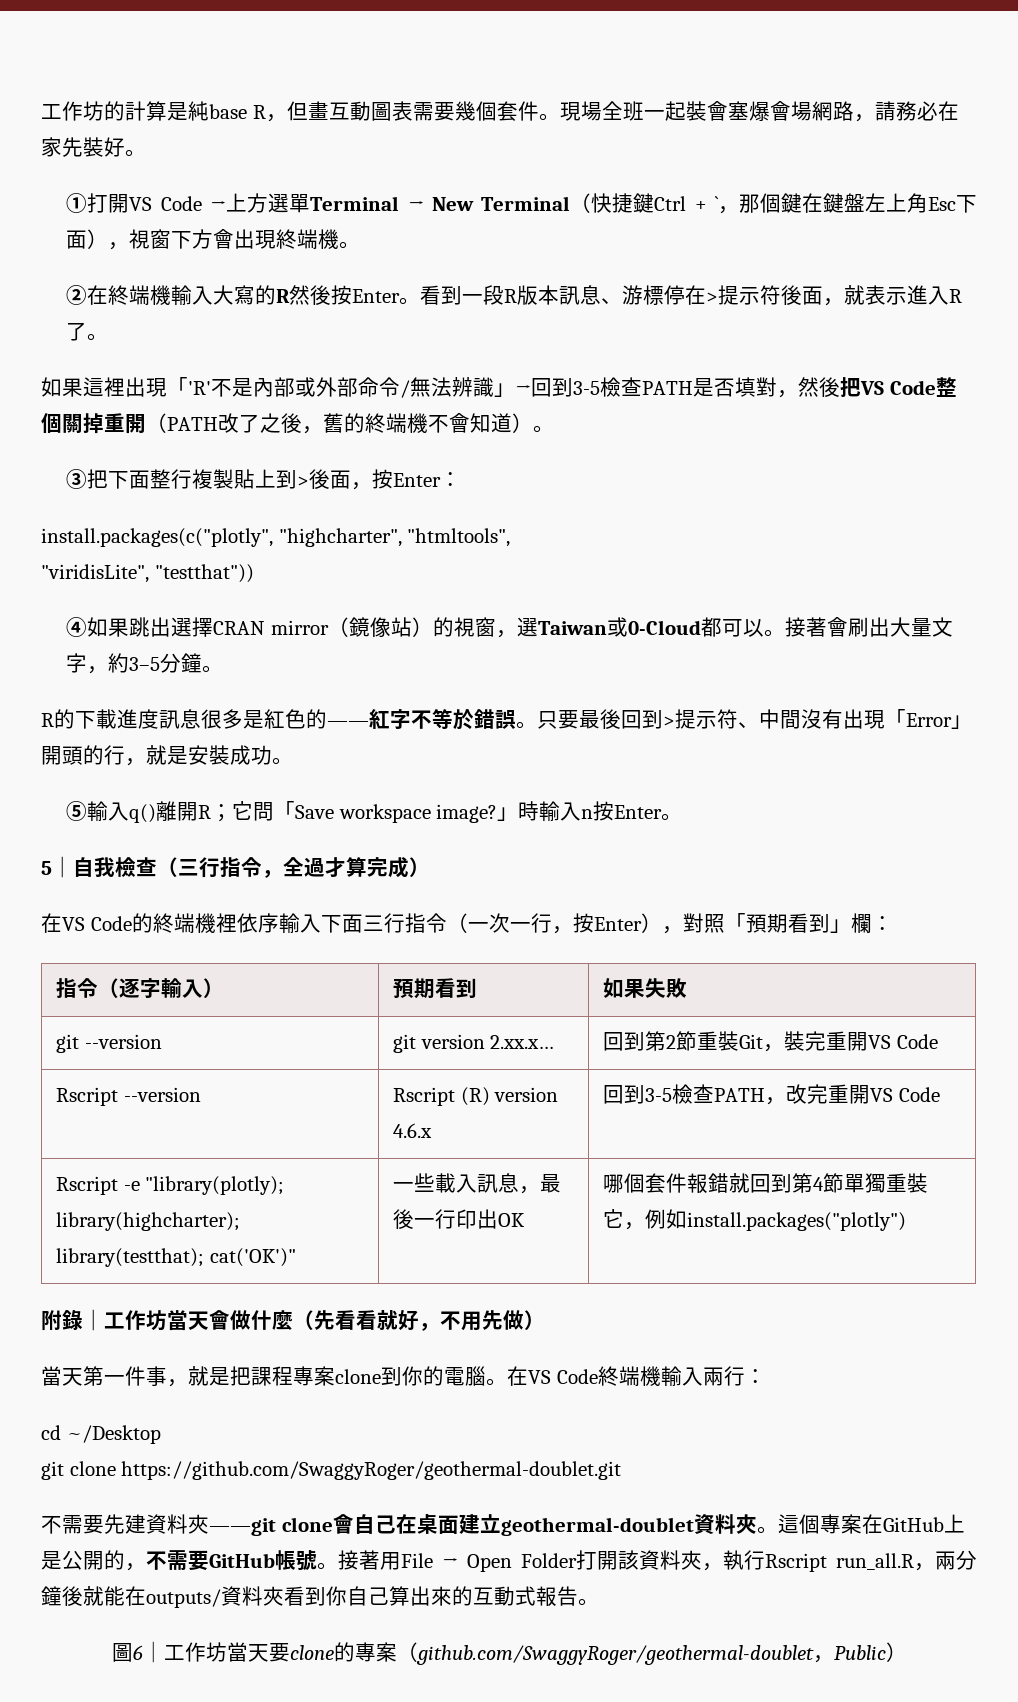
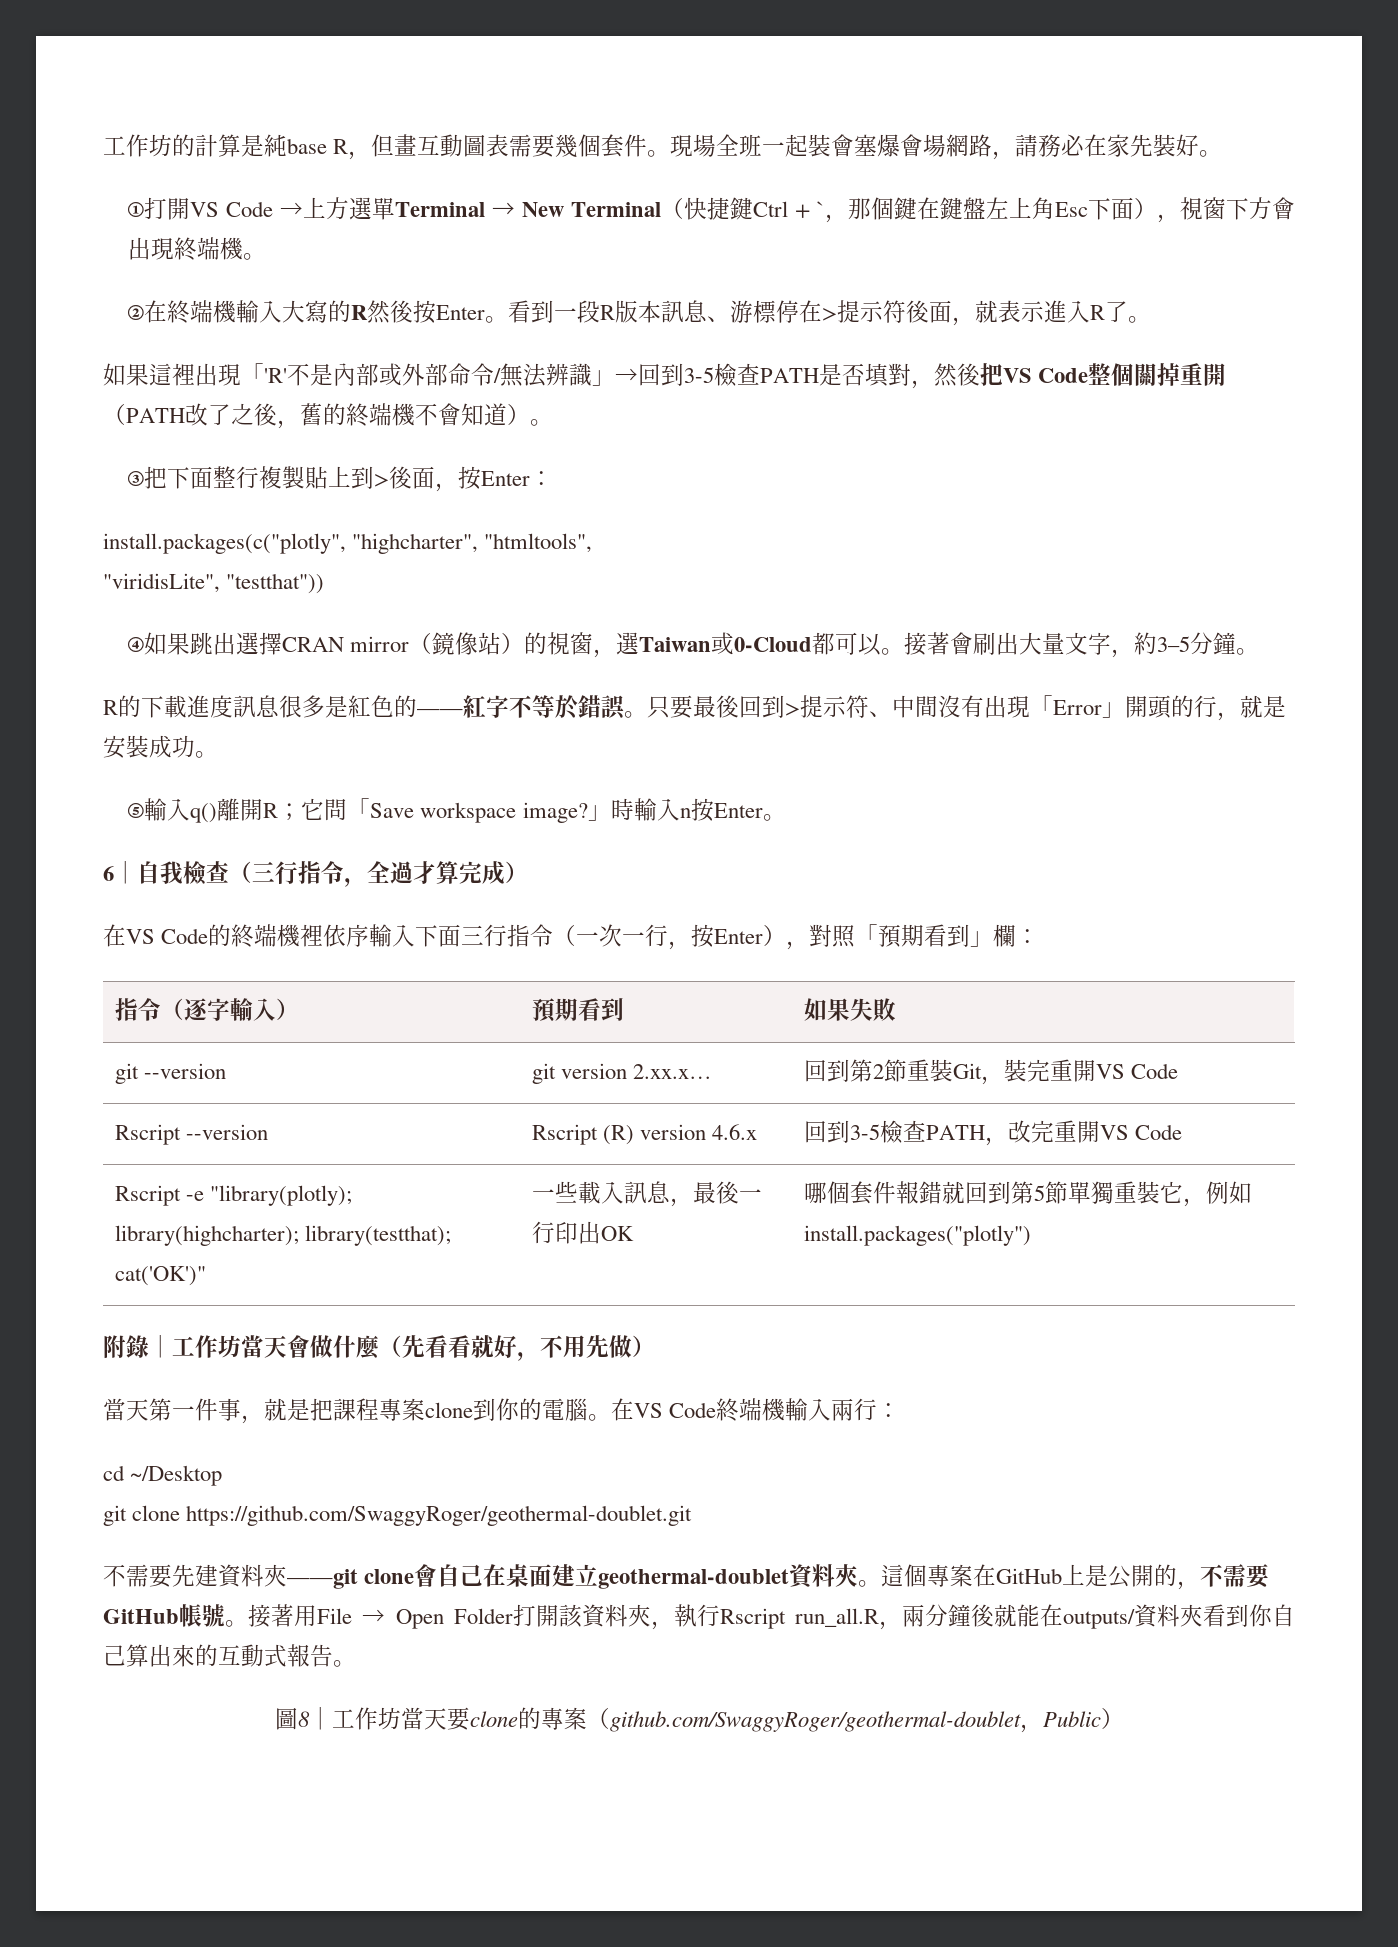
[41,861,52,875] 5 -> [103,866,114,881] 6
[813,1177,825,1191] 4 -> [1033,1185,1045,1201] 5
[132,1645,143,1660] 6 -> [297,1711,310,1727] 8

